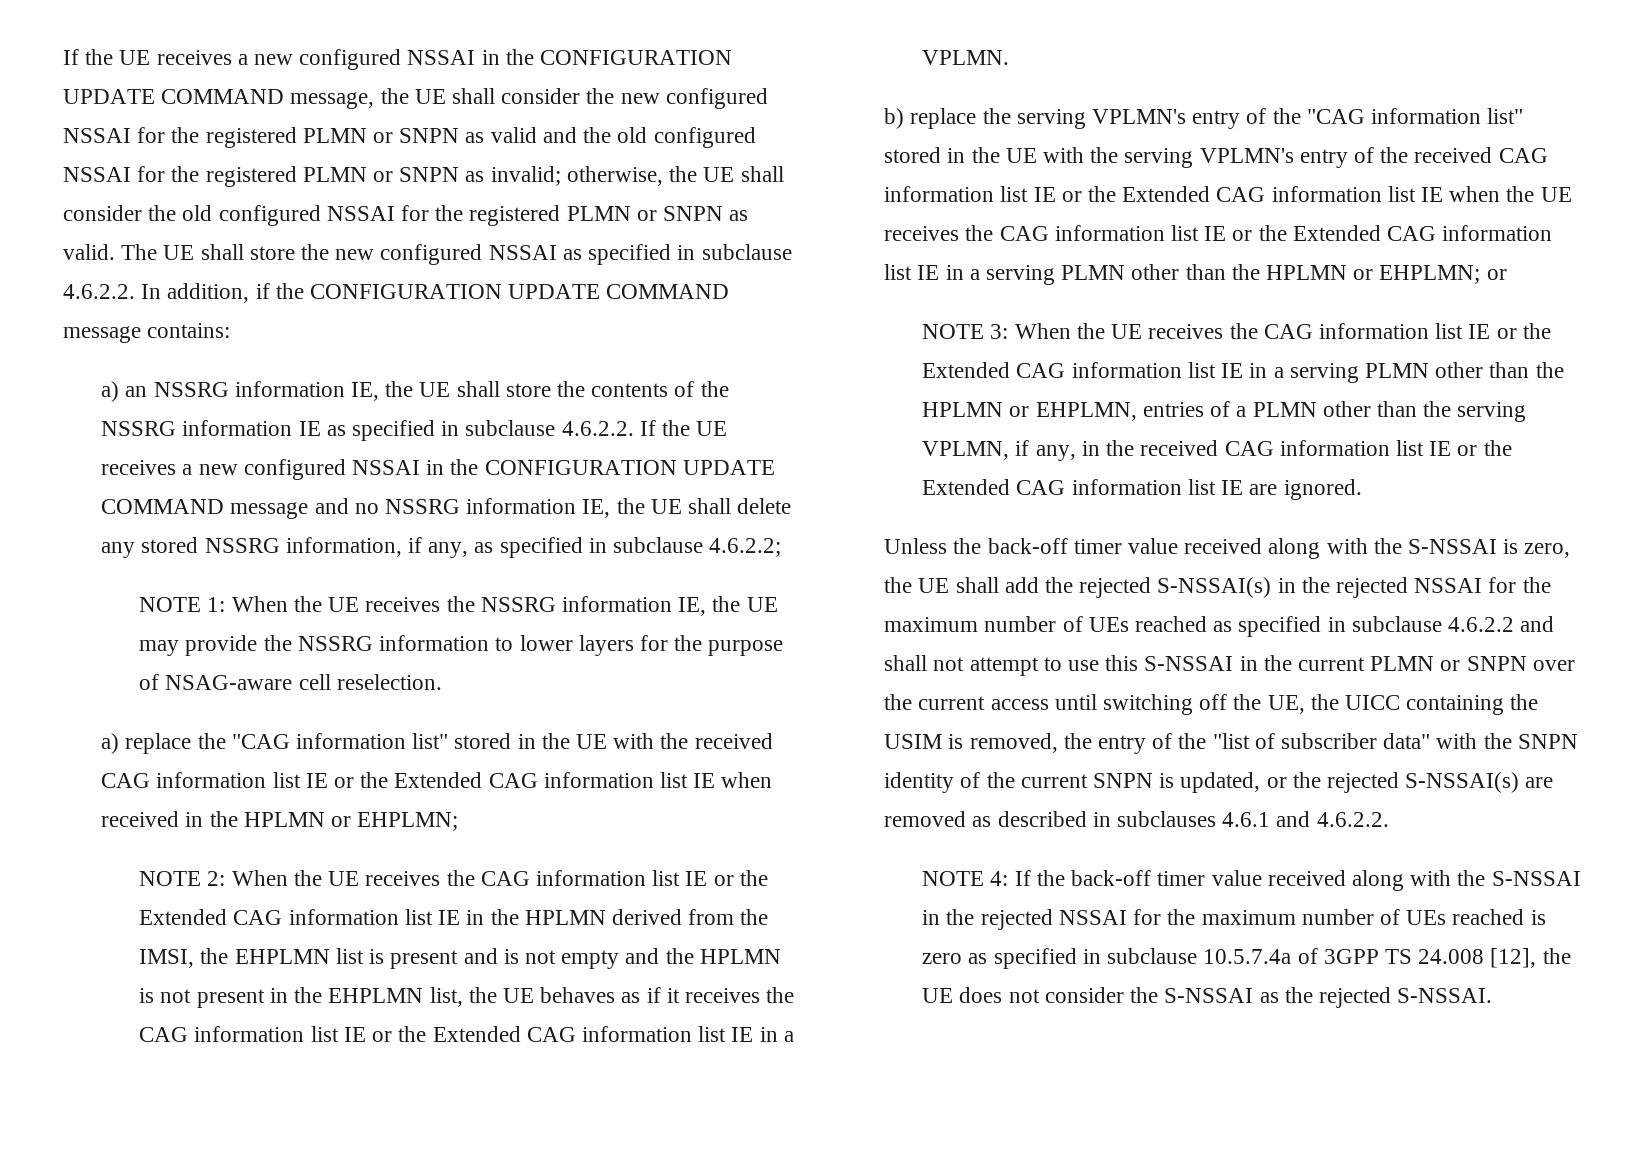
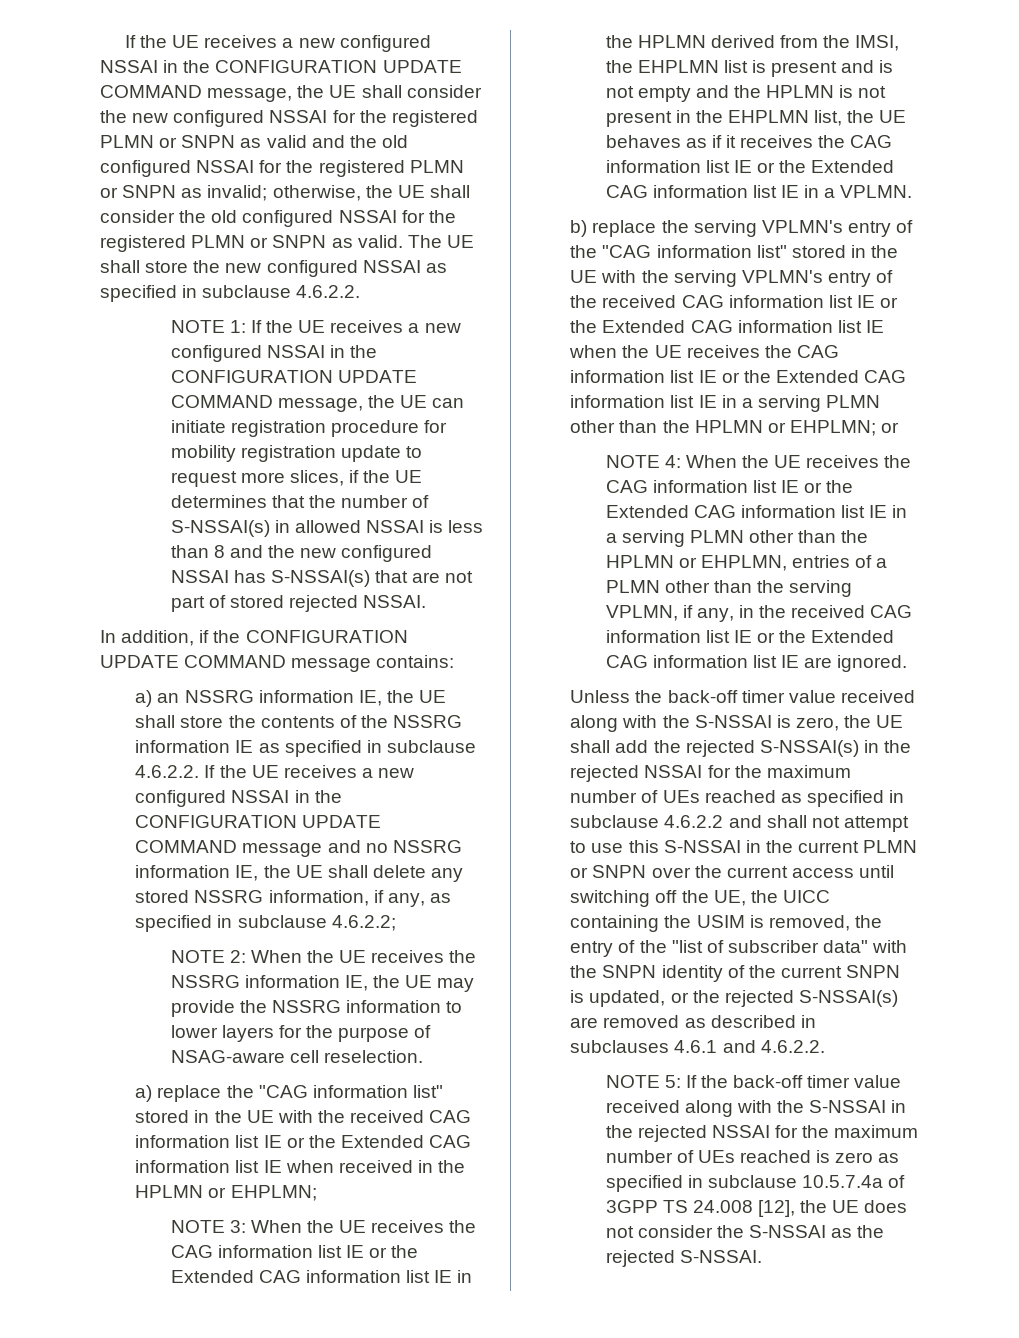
(135, 291) none -> [170,320,461,333] [170,345,377,362] [170,370,417,383] [170,395,465,412] [170,420,447,437] [170,445,422,462] [170,470,423,487] [170,495,430,508] [170,520,484,537] [170,545,433,562] [170,570,474,587] [170,595,427,612] // NOTE 1: If the UE receives a new configured NSSAI in the CONFIGURATION UPDATE COMMAND message, the UE can initiate registration procedure for mobility registration update to request more slices, if the UE determines that the number of S-NSSAI(s) in allowed NSSAI is less than 8 and the new configured NSSAI has S-NSSAI(s) that are not part of stored rejected NSSAI. //
[207,597,226,612] 1: -> [229,950,246,963] 2:
[207,871,226,886] 2: -> [229,1220,246,1233] 3:
[990,324,1009,339] 3: -> [664,455,681,468] 4:
[990,871,1009,886] 4: -> [664,1075,681,1088] 5:

